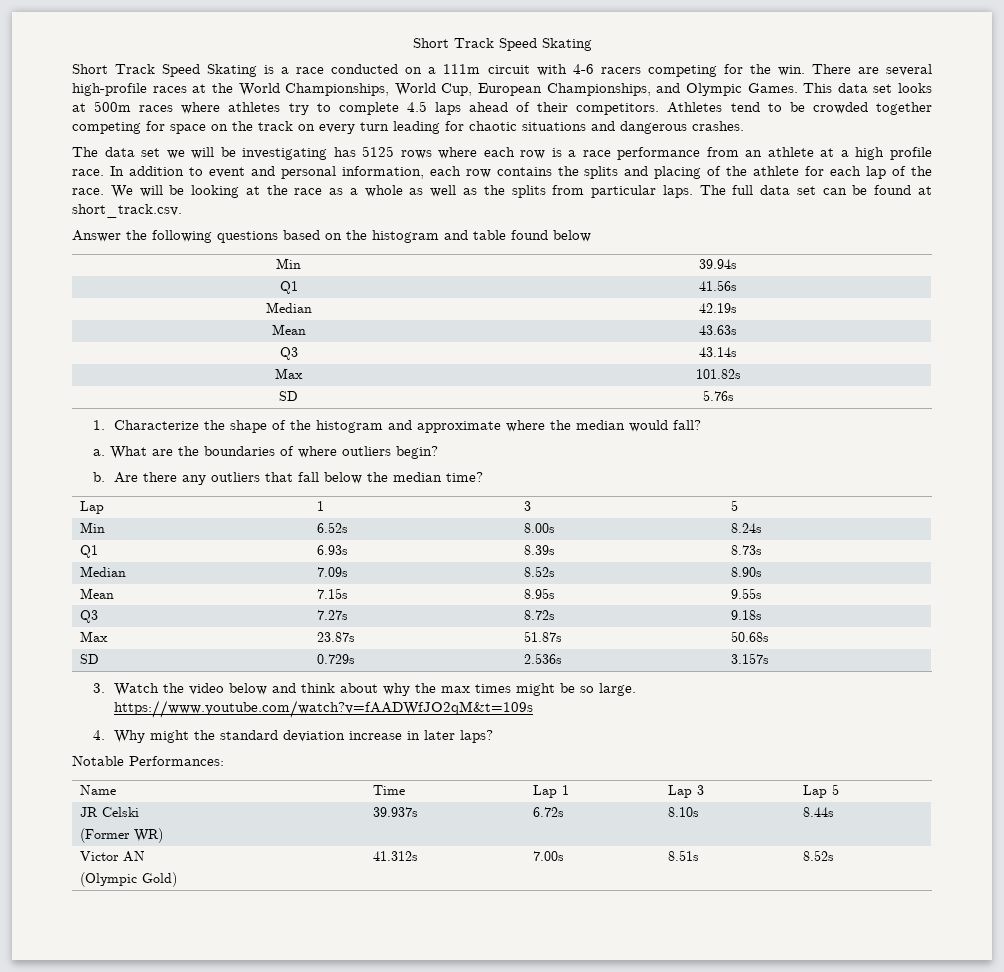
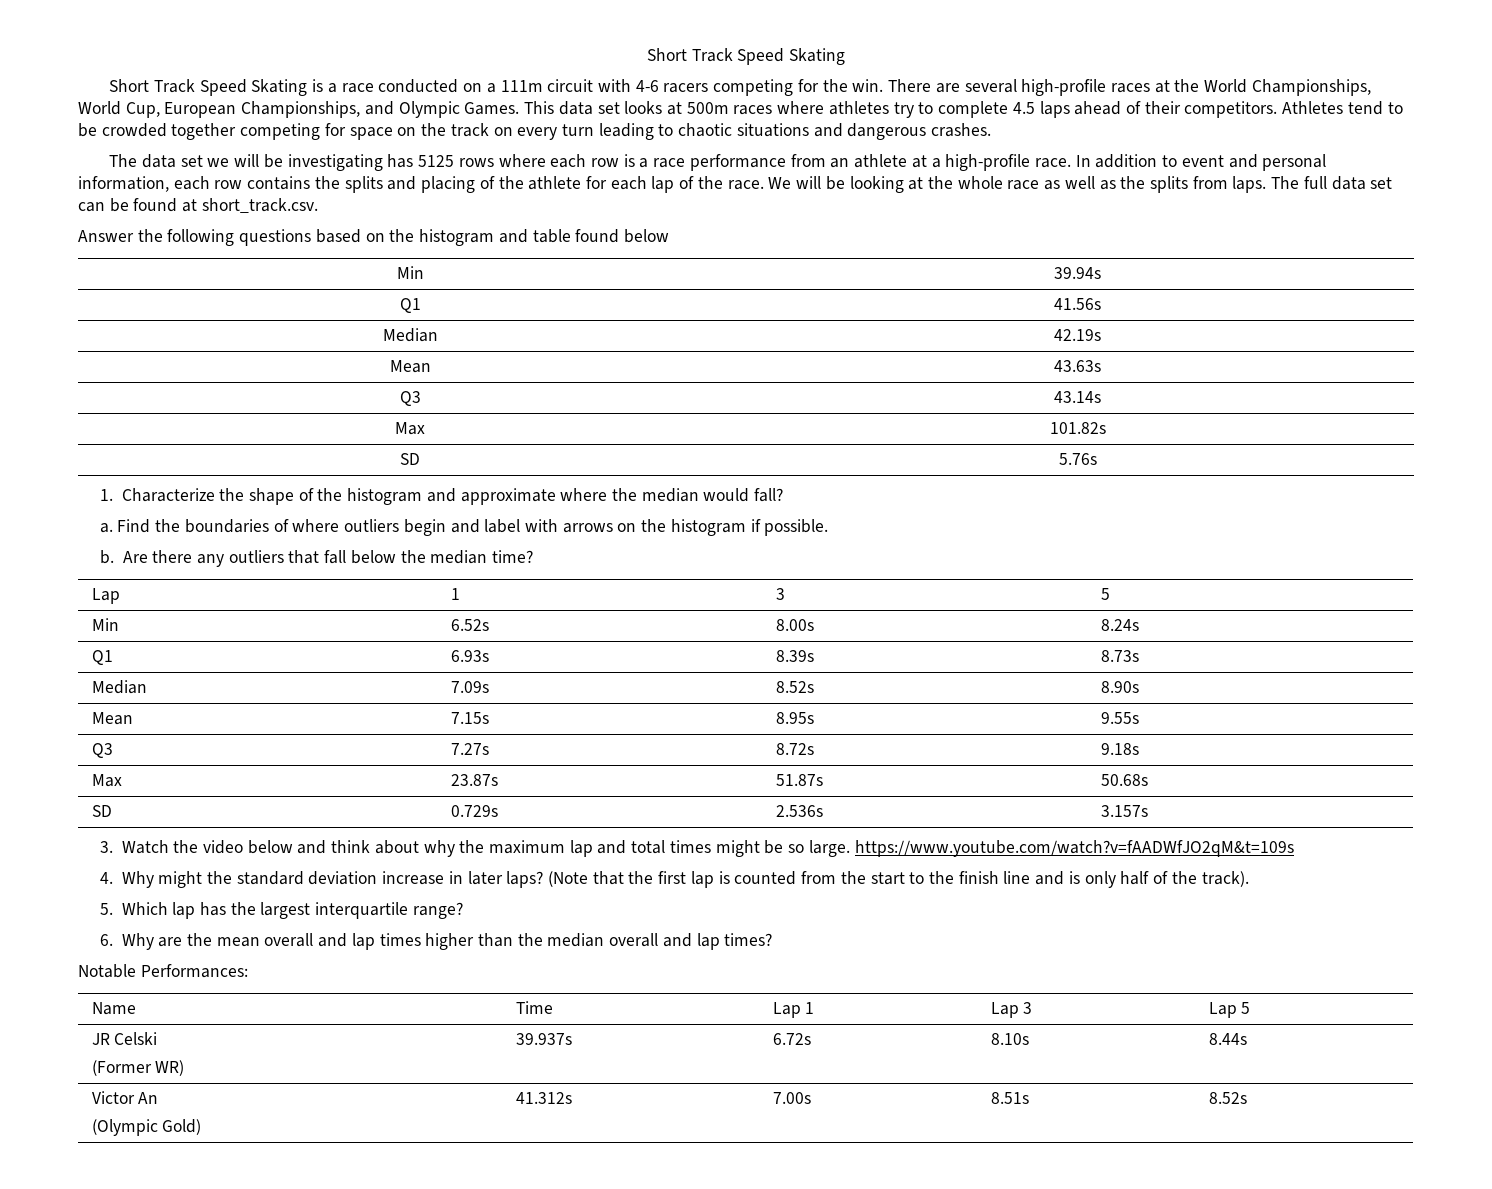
[445,121,464,131] for -> [658,124,674,136] to
[855,147,932,160] high profile -> [945,154,1031,171] high-profile
(288, 190) none -> [957,176,1003,189] whole
[349,185,424,197] a whole as -> (1061, 185) none
[591,185,657,198] particular -> (1228, 182) none
[109,446,173,459] What are -> [117,519,151,533] Find
[395,446,438,459] begin? -> [403,519,829,536] begin and label with arrows on the histogram if possible.
[440,686,470,693] max -> [489,840,666,857] maximum lap and total
(493, 736) none -> [548,871,1249,888] [99,902,463,919] [99,933,773,950] (Note that the first lap is counted from the start to the finish line and is only half of the track). // 5. Which lap has the largest interquartile range? // 6. Why are the mean overall and lap times higher than the median overall and lap times?
[122,851,145,862] AN -> [138,1092,159,1104] An

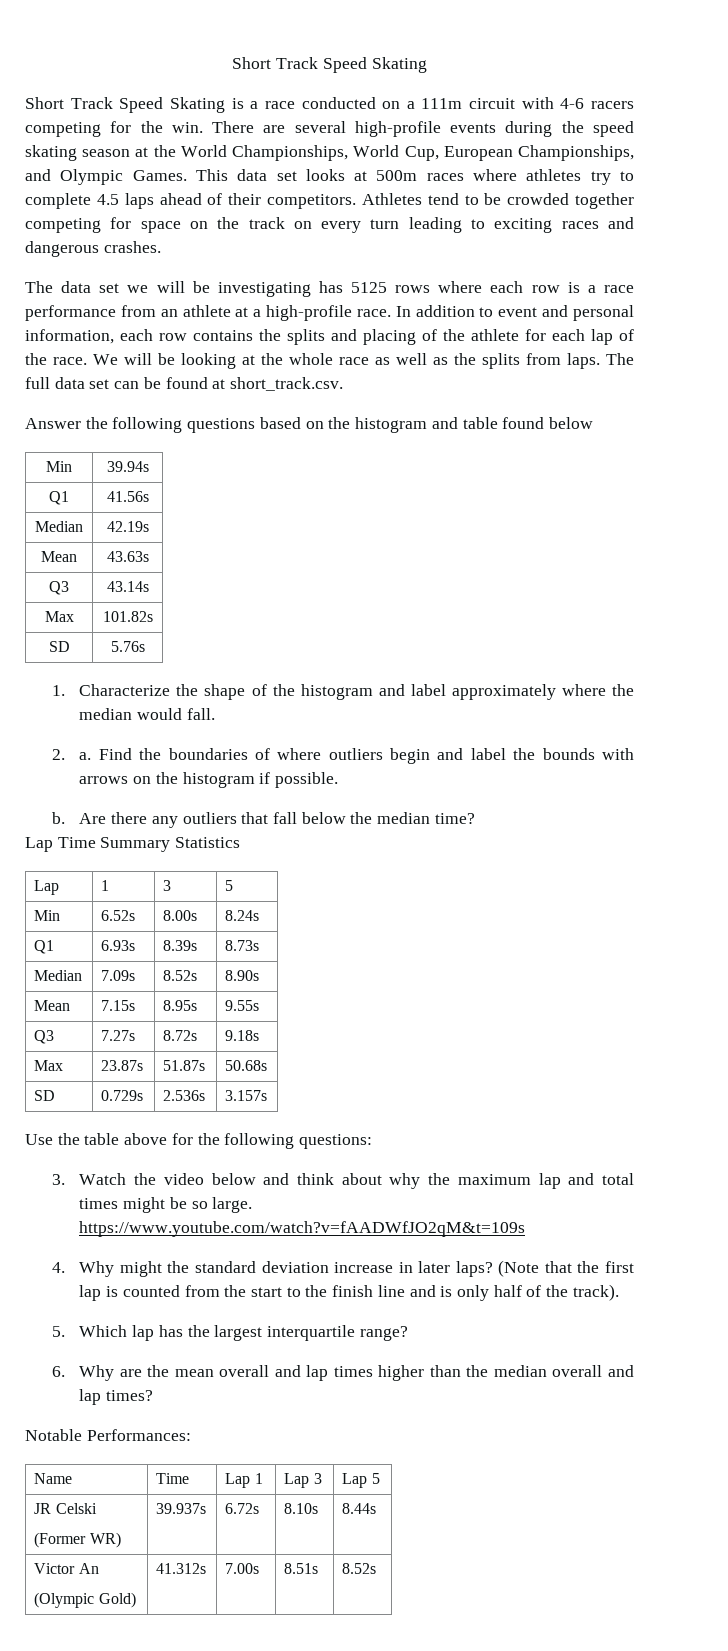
[1110,83,1150,93] races -> [450,121,634,137] [25,145,131,161] events during the speed skating season
[678,123,809,137] chaotic situations -> [494,218,599,233] exciting races
[460,488,556,505] approximate -> [410,684,556,700] label approximately
[754,488,784,502] fall? // -> [186,708,215,720] [52,749,66,760] fall. // 2.
(521, 526) none -> [513,748,595,760] the bounds
(534, 556) none -> [25,837,241,852] // Lap Time Summary Statistics
(1148, 811) none -> [25,1133,373,1149] // Use the table above for the following questions:

